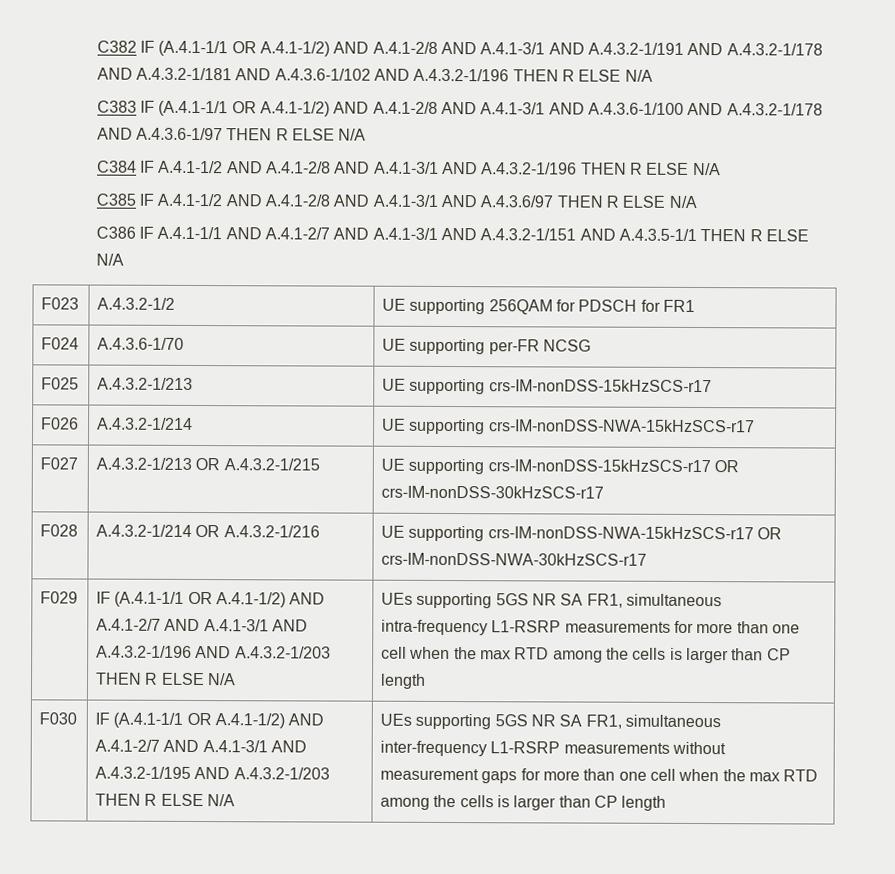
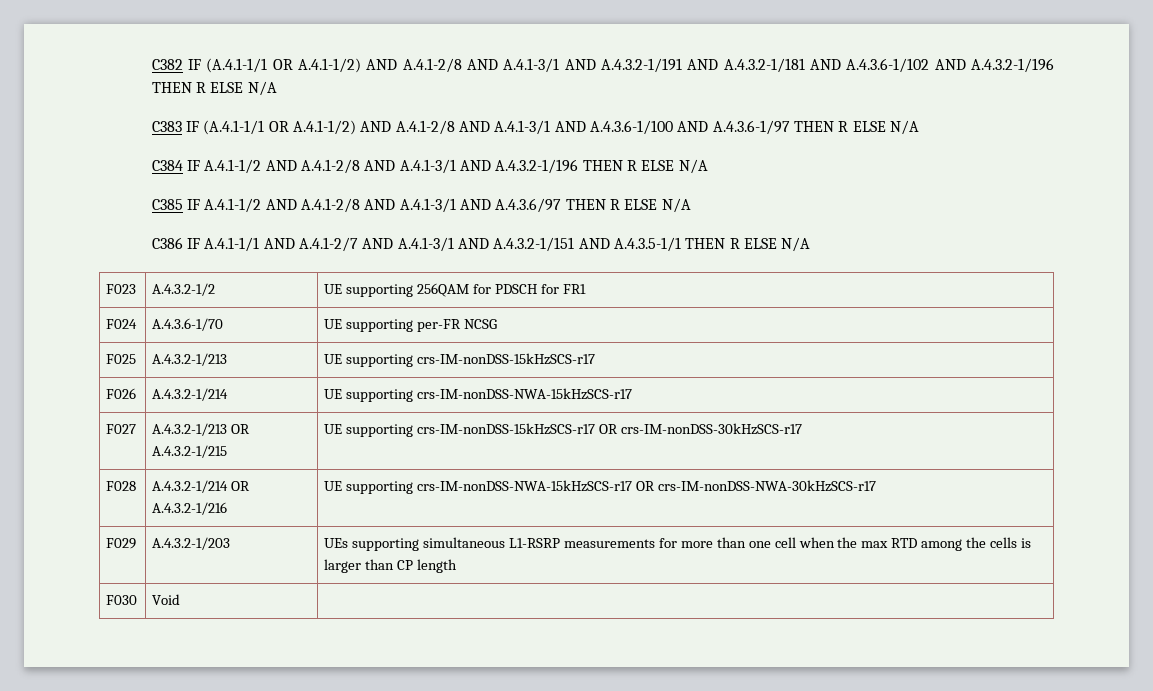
[726,43,823,56] [96,67,133,80] A.4.3.2-1/178 AND -> (719, 64) none
[726,103,823,116] [96,127,133,140] A.4.3.2-1/178 AND -> (709, 126) none
[96,591,326,608] [96,618,309,632] [96,645,331,659] [96,672,237,686] [381,592,723,609] [381,619,489,636] IF (A.4.1-1/1 OR A.4.1-1/2) AND A.4.1-2/7 AND A.4.1-3/1 AND A.4.3.2-1/196 AND A.4.3.2-1/203 THEN R ELSE N/A | UEs supporting 5GS NR SA FR1, simultaneous intra-frequency -> [152,537,231,550] [324,537,506,551] A.4.3.2-1/203 | UEs supporting simultaneous
[95,712,325,729] [95,739,308,753] [95,766,330,780] [95,793,236,807] [380,713,722,730] [380,740,727,757] [380,768,819,784] [380,794,667,811] IF (A.4.1-1/1 OR A.4.1-1/2) AND A.4.1-2/7 AND A.4.1-3/1 AND A.4.3.2-1/195 AND A.4.3.2-1/203 THEN R ELSE N/A | UEs supporting 5GS NR SA FR1, simultaneous inter-frequency L1-RSRP measurements without measurement gaps for more than one cell when the max RTD among the cells is larger than CP length -> [152,594,181,605] Void |

